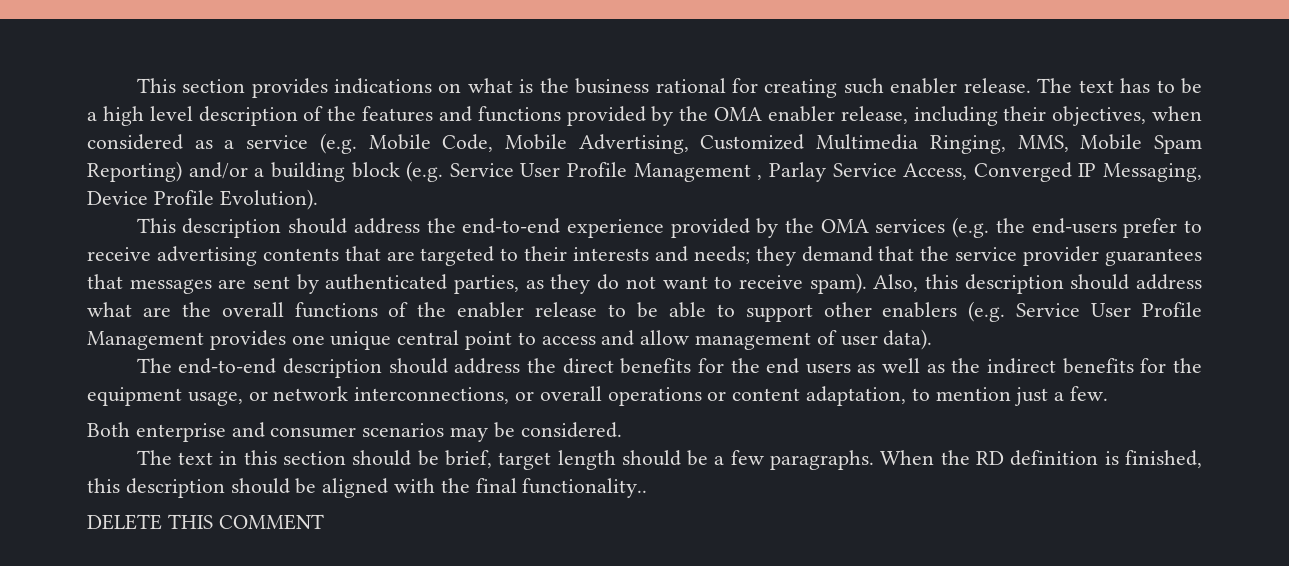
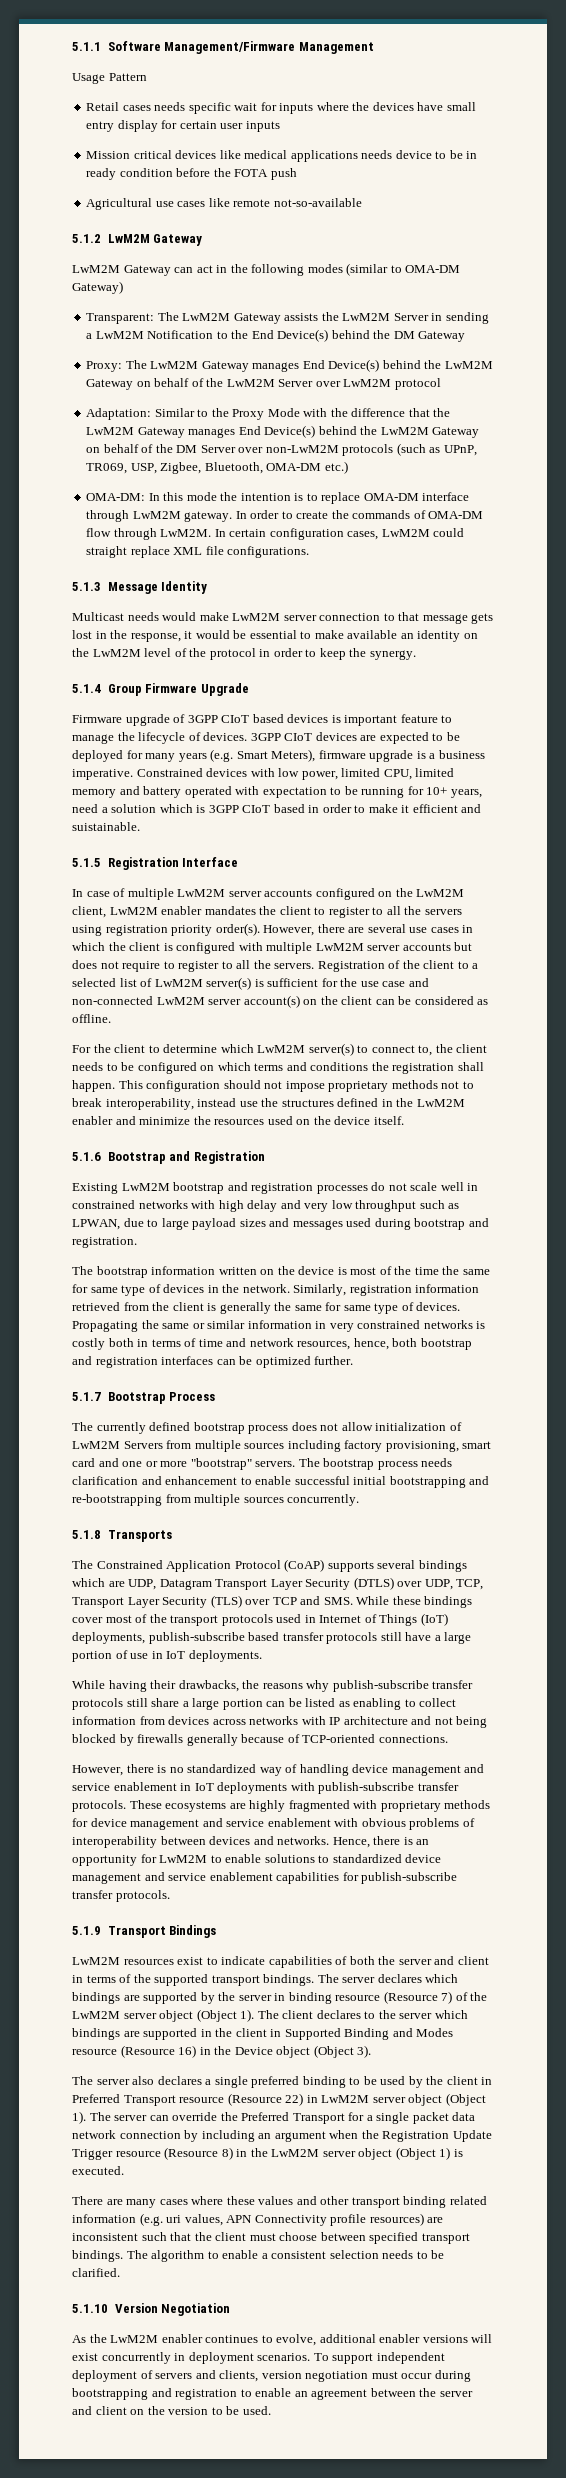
[136,78,1202,98] [87,106,1203,126] [87,133,1202,154] [87,161,1202,182] [87,189,318,210] [136,217,1202,238] [87,246,1202,266] [87,273,1203,294] [87,301,1202,322] [87,329,933,350] [136,358,1203,378] [87,386,1109,406] [87,422,622,442] [136,450,1202,470] [87,478,648,498] [87,514,324,530] This section provides indications on what is the business rational for creating such enabler release. The text has to be a high level description of the features and functions provided by the OMA enabler release, including their objectives, when considered as a service (e.g. Mobile Code, Mobile Advertising, Customized Multimedia Ringing, MMS, Mobile Spam Reporting) and/or a building block (e.g. Service User Profile Management , Parlay Service Access, Converged IP Messaging, Device Profile Evolution). // This description should address the end-to-end experience provided by the OMA services (e.g. the end-users prefer to receive advertising contents that are targeted to their interests and needs; they demand that the service provider guarantees that messages are sent by authenticated parties, as they do not want to receive spam). Also, this description should address what are the overall functions of the enabler release to be able to support other enablers (e.g. Service User Profile Management provides one unique central point to access and allow management of user data). // The end-to-end description should address the direct benefits for the end users as well as the indirect benefits for the equipment usage, or network interconnections, or overall operations or content adaptation, to mention just a few. // Both enterprise and consumer scenarios may be considered. // The text in this section should be brief, target length should be a few paragraphs. When the RD definition is finished, this description should be aligned with the final functionality.. // DELETE THIS COMMENT -> [72,41,374,54] [72,73,147,84] [86,102,476,114] [86,120,280,132] [86,150,478,162] [86,168,297,180] [86,198,362,210] [72,234,203,246] [72,263,461,276] [72,281,123,294] [86,312,489,324] [86,329,466,342] [86,359,493,372] [86,378,441,390] [86,408,451,420] [86,425,480,438] [86,443,477,456] [86,461,348,474] [86,492,470,504] [86,510,484,522] [86,528,465,540] [86,546,310,558] [72,581,208,594] [72,612,494,624] [72,630,478,642] [72,648,416,660] [72,683,249,696] [72,714,453,726] [72,732,460,744] [72,749,485,762] [72,768,455,780] [72,786,482,798] [72,804,482,813] [72,822,140,831] [72,857,239,870] [72,888,465,900] [72,906,462,918] [72,923,474,936] [72,942,473,954] [72,960,479,972] [72,977,429,990] [72,995,489,1008] [72,1014,111,1023] [72,1043,488,1056] [72,1062,484,1074] [72,1080,474,1092] [72,1098,465,1110] [72,1116,404,1125] [72,1151,265,1164] [72,1182,479,1194] [72,1200,460,1212] [72,1218,489,1230] [72,1237,137,1248] [72,1266,490,1278] [72,1284,480,1296] [72,1302,461,1314] [72,1320,486,1332] [72,1338,472,1350] [72,1356,354,1368] [72,1392,216,1404] [72,1422,462,1434] [72,1440,492,1452] [72,1458,453,1470] [72,1476,490,1488] [72,1494,360,1506] [72,1530,172,1542] [72,1559,467,1572] [72,1577,484,1590] [72,1595,473,1608] [72,1613,448,1626] [72,1632,472,1644] [72,1650,262,1662] [72,1680,474,1692] [72,1698,457,1710] [72,1716,488,1728] [72,1734,448,1746] [72,1764,485,1776] [72,1782,459,1794] [72,1800,491,1812] [72,1818,475,1830] [72,1836,430,1848] [72,1854,442,1866] [72,1872,458,1884] [72,1890,170,1902] [72,1925,217,1938] [72,1956,489,1968] [72,1974,459,1986] [72,1991,488,2004] [72,2009,468,2022] [72,2028,454,2040] [72,2045,372,2058] [72,2076,493,2088] [72,2093,486,2106] [72,2111,476,2124] [72,2130,492,2142] [72,2147,463,2160] [72,2166,124,2175] [72,2196,487,2208] [72,2213,444,2226] [72,2232,470,2244] [72,2250,445,2262] [72,2268,120,2277] [72,2303,231,2316] [72,2334,493,2346] [72,2352,445,2364] [72,2370,471,2382] [72,2388,473,2400] [72,2406,271,2415] 5.1.1 Software Management/Firmware Management // Usage Pattern // Retail cases needs specific wait for inputs where the devices have small entry display for certain user inputs // Mission critical devices like medical applications needs device to be in ready condition before the FOTA push // Agricultural use cases like remote not-so-available // 5.1.2 LwM2M Gateway // LwM2M Gateway can act in the following modes (similar to OMA-DM Gateway) // Transparent: The LwM2M Gateway assists the LwM2M Server in sending a LwM2M Notification to the End Device(s) behind the DM Gateway // Proxy: The LwM2M Gateway manages End Device(s) behind the LwM2M Gateway on behalf of the LwM2M Server over LwM2M protocol // Adaptation: Similar to the Proxy Mode with the difference that the LwM2M Gateway manages End Device(s) behind the LwM2M Gateway on behalf of the DM Server over non-LwM2M protocols (such as UPnP, TR069, USP, Zigbee, Bluetooth, OMA-DM etc.) // OMA-DM: In this mode the intention is to replace OMA-DM interface through LwM2M gateway. In order to create the commands of OMA-DM flow through LwM2M. In certain configuration cases, LwM2M could straight replace XML file configurations. // 5.1.3 Message Identity // Multicast needs would make LwM2M server connection to that message gets lost in the response, it would be essential to make available an identity on the LwM2M level of the protocol in order to keep the synergy. // 5.1.4 Group Firmware Upgrade // Firmware upgrade of 3GPP CIoT based devices is important feature to manage the lifecycle of devices. 3GPP CIoT devices are expected to be deployed for many years (e.g. Smart Meters), firmware upgrade is a business imperative. Constrained devices with low power, limited CPU, limited memory and battery operated with expectation to be running for 10+ years, need a solution which is 3GPP CIoT based in order to make it efficient and suistainable. // 5.1.5 Registration Interface // In case of multiple LwM2M server accounts configured on the LwM2M client, LwM2M enabler mandates the client to register to all the servers using registration priority order(s). However, there are several use cases in which the client is configured with multiple LwM2M server accounts but does not require to register to all the servers. Registration of the client to a selected list of LwM2M server(s) is sufficient for the use case and non-connected LwM2M server account(s) on the client can be considered as offline. // For the client to determine which LwM2M server(s) to connect to, the client needs to be configured on which terms and conditions the registration shall happen. This configuration should not impose proprietary methods not to break interoperability, instead use the structures defined in the LwM2M enabler and minimize the resources used on the device itself. // 5.1.6 Bootstrap and Registration // Existing LwM2M bootstrap and registration processes do not scale well in constrained networks with high delay and very low throughput such as LPWAN, due to large payload sizes and messages used during bootstrap and registration. // The bootstrap information written on the device is most of the time the same for same type of devices in the network. Similarly, registration information retrieved from the client is generally the same for same type of devices. Propagating the same or similar information in very constrained networks is costly both in terms of time and network resources, hence, both bootstrap and registration interfaces can be optimized further. // 5.1.7 Bootstrap Process // The currently defined bootstrap process does not allow initialization of LwM2M Servers from multiple sources including factory provisioning, smart card and one or more "bootstrap" servers. The bootstrap process needs clarification and enhancement to enable successful initial bootstrapping and re-bootstrapping from multiple sources concurrently. // 5.1.8 Transports // The Constrained Application Protocol (CoAP) supports several bindings which are UDP, Datagram Transport Layer Security (DTLS) over UDP, TCP, Transport Layer Security (TLS) over TCP and SMS. While these bindings cover most of the transport protocols used in Internet of Things (IoT) deployments, publish-subscribe based transfer protocols still have a large portion of use in IoT deployments. // While having their drawbacks, the reasons why publish-subscribe transfer protocols still share a large portion can be listed as enabling to collect information from devices across networks with IP architecture and not being blocked by firewalls generally because of TCP-oriented connections. // However, there is no standardized way of handling device management and service enablement in IoT deployments with publish-subscribe transfer protocols. These ecosystems are highly fragmented with proprietary methods for device management and service enablement with obvious problems of interoperability between devices and networks. Hence, there is an opportunity for LwM2M to enable solutions to standardized device management and service enablement capabilities for publish-subscribe transfer protocols. // 5.1.9 Transport Bindings // LwM2M resources exist to indicate capabilities of both the server and client in terms of the supported transport bindings. The server declares which bindings are supported by the server in binding resource (Resource 7) of the LwM2M server object (Object 1). The client declares to the server which bindings are supported in the client in Supported Binding and Modes resource (Resource 16) in the Device object (Object 3). // The server also declares a single preferred binding to be used by the client in Preferred Transport resource (Resource 22) in LwM2M server object (Object 1). The server can override the Preferred Transport for a single packet data network connection by including an argument when the Registration Update Trigger resource (Resource 8) in the LwM2M server object (Object 1) is executed. // There are many cases where these values and other transport binding related information (e.g. uri values, APN Connectivity profile resources) are inconsistent such that the client must choose between specified transport bindings. The algorithm to enable a consistent selection needs to be clarified. // 5.1.10 Version Negotiation // As the LwM2M enabler continues to evolve, additional enabler versions will exist concurrently in deployment scenarios. To support independent deployment of servers and clients, version negotiation must occur during bootstrapping and registration to enable an agreement between the server and client on the version to be used.

